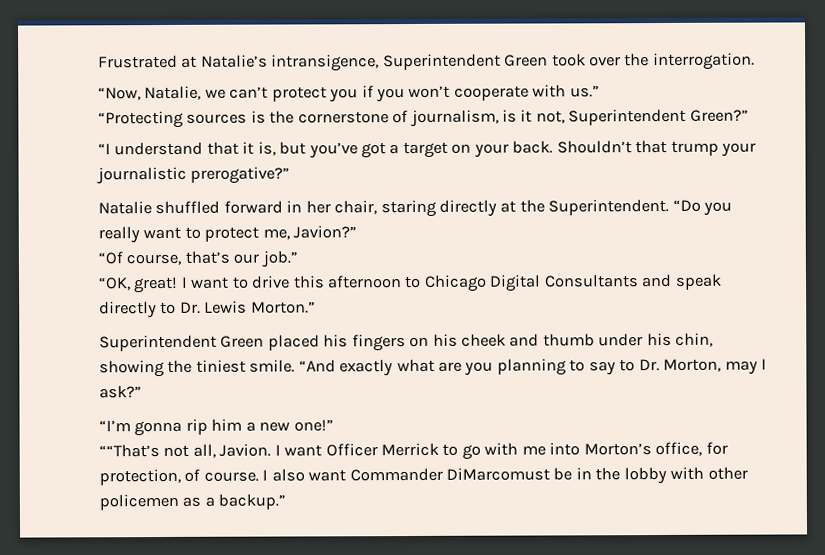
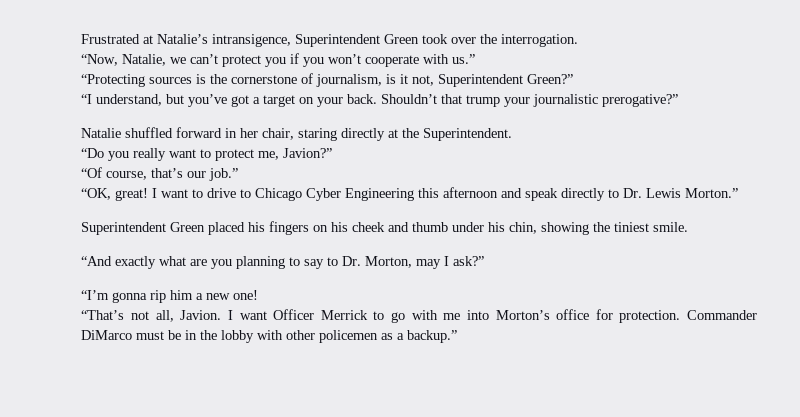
[114,141,276,156] understand that it is, -> [96,94,163,106] understand,
(670, 207) none -> (513, 134) //
[292,274,639,292] this afternoon to Chicago Digital Consultants -> [240,187,499,201] to Chicago Cyber Engineering this afternoon
(296, 366) none -> (689, 227) //
[293,419,334,432] [98,444,160,458] one!” // ““That’s -> [233,290,259,300] [81,310,125,320] one! // “That’s
[655,441,728,457] [98,467,551,486] office, for protection, of course. I also want Commander DiMarcomust -> [556,309,758,323] [81,330,165,340] office for protection. Commander DiMarco must

